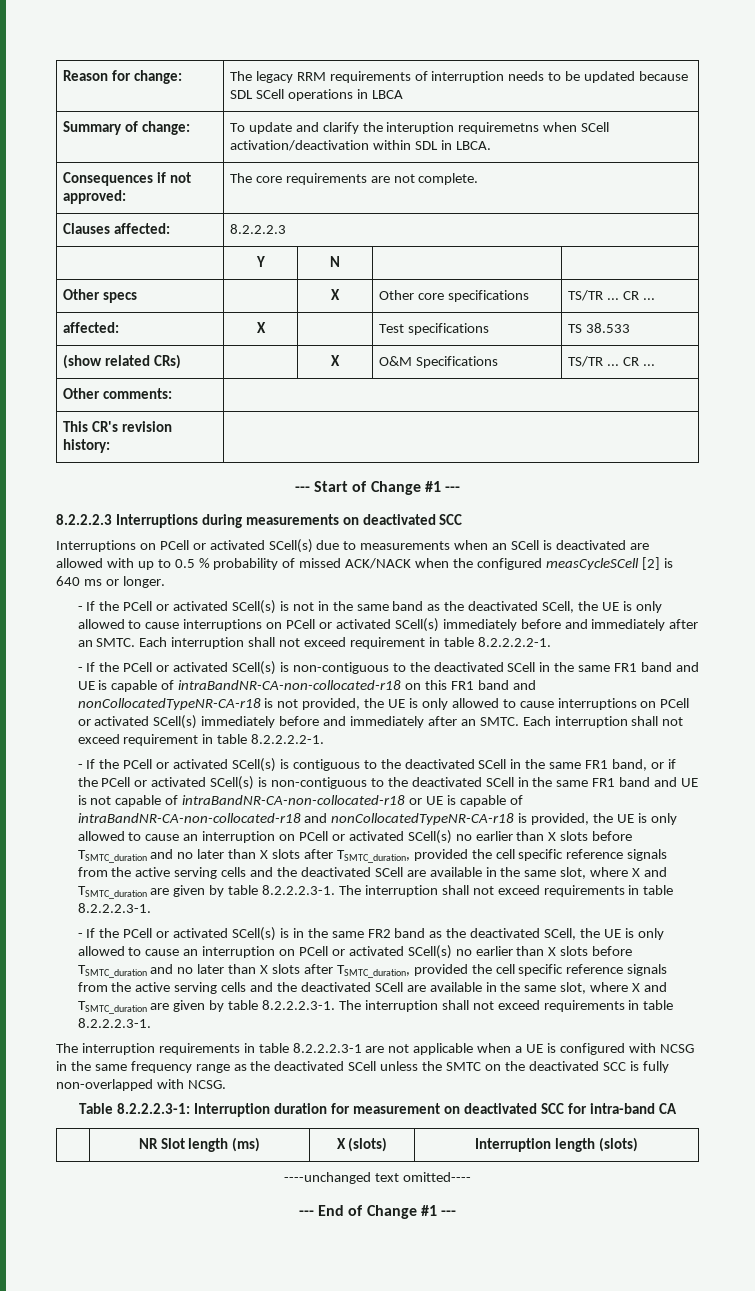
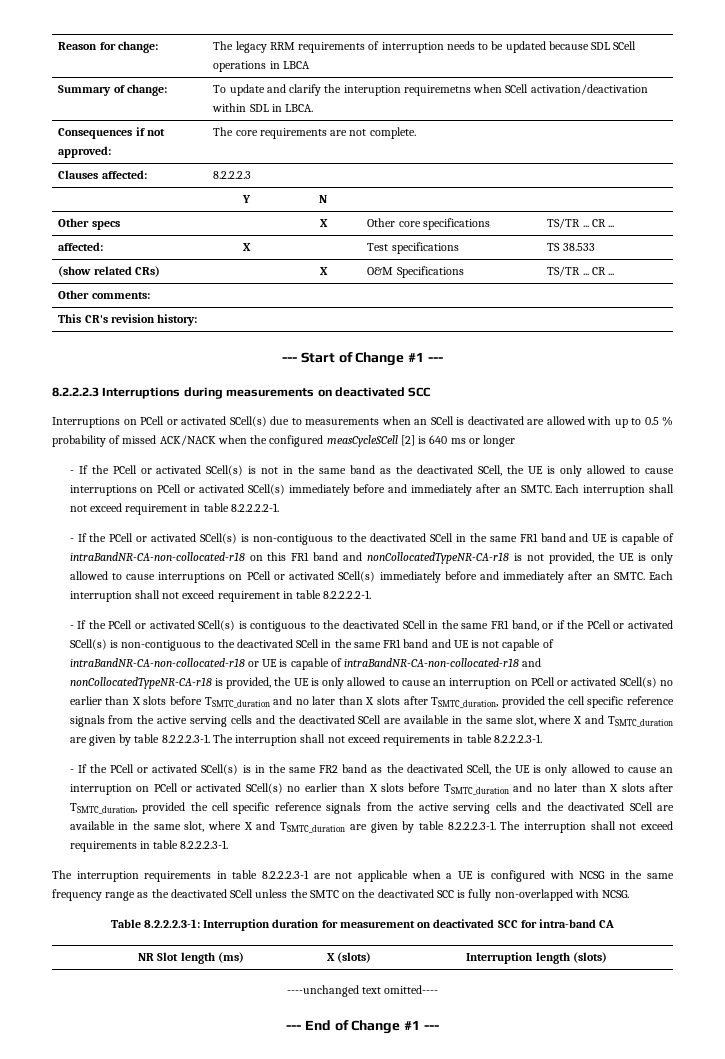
[122,576,165,588] longer. -> [483,435,516,447] longer

